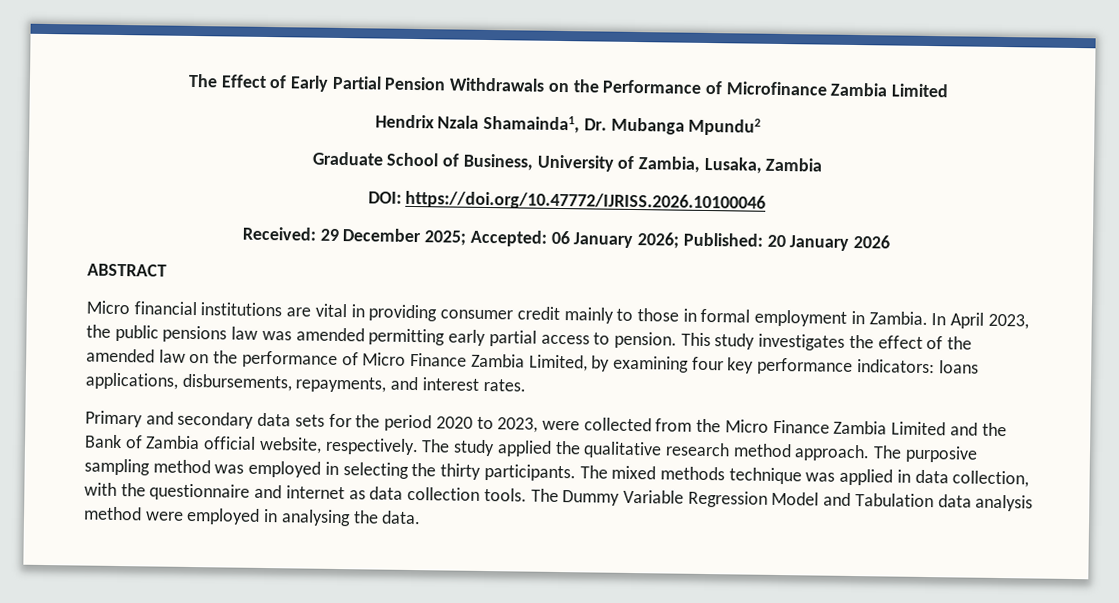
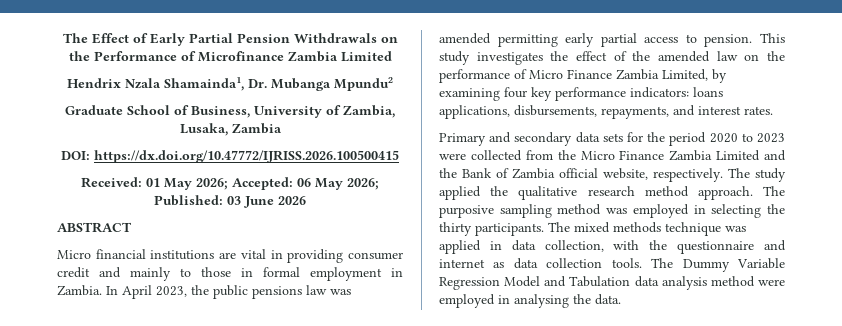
[405,190,767,212] https://doi.org/10.47772/IJRISS.2026.10100046 -> [94,150,399,163] https://dx.doi.org/10.47772/IJRISS.2026.100500415
[319,228,467,246] 29 December 2025; -> [146,178,228,190] 01 May 2026;
[573,232,634,249] January -> [315,178,343,190] May
[766,234,850,251] 20 January -> [227,196,274,208] 03 June
(560, 313) none -> [99,267,121,278] and
[497,417,539,433] 2023, -> [757,133,785,143] 2023

